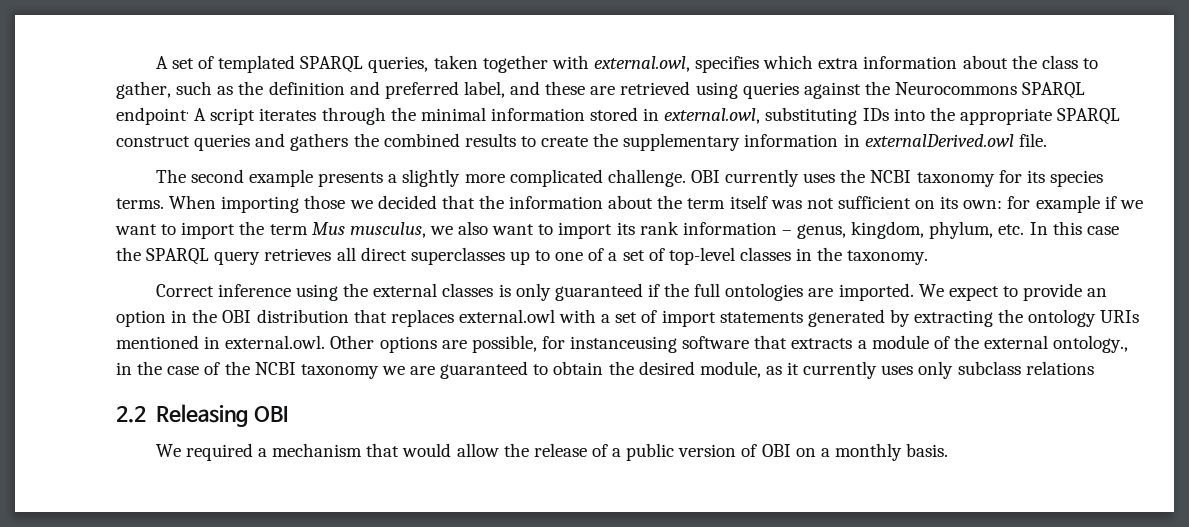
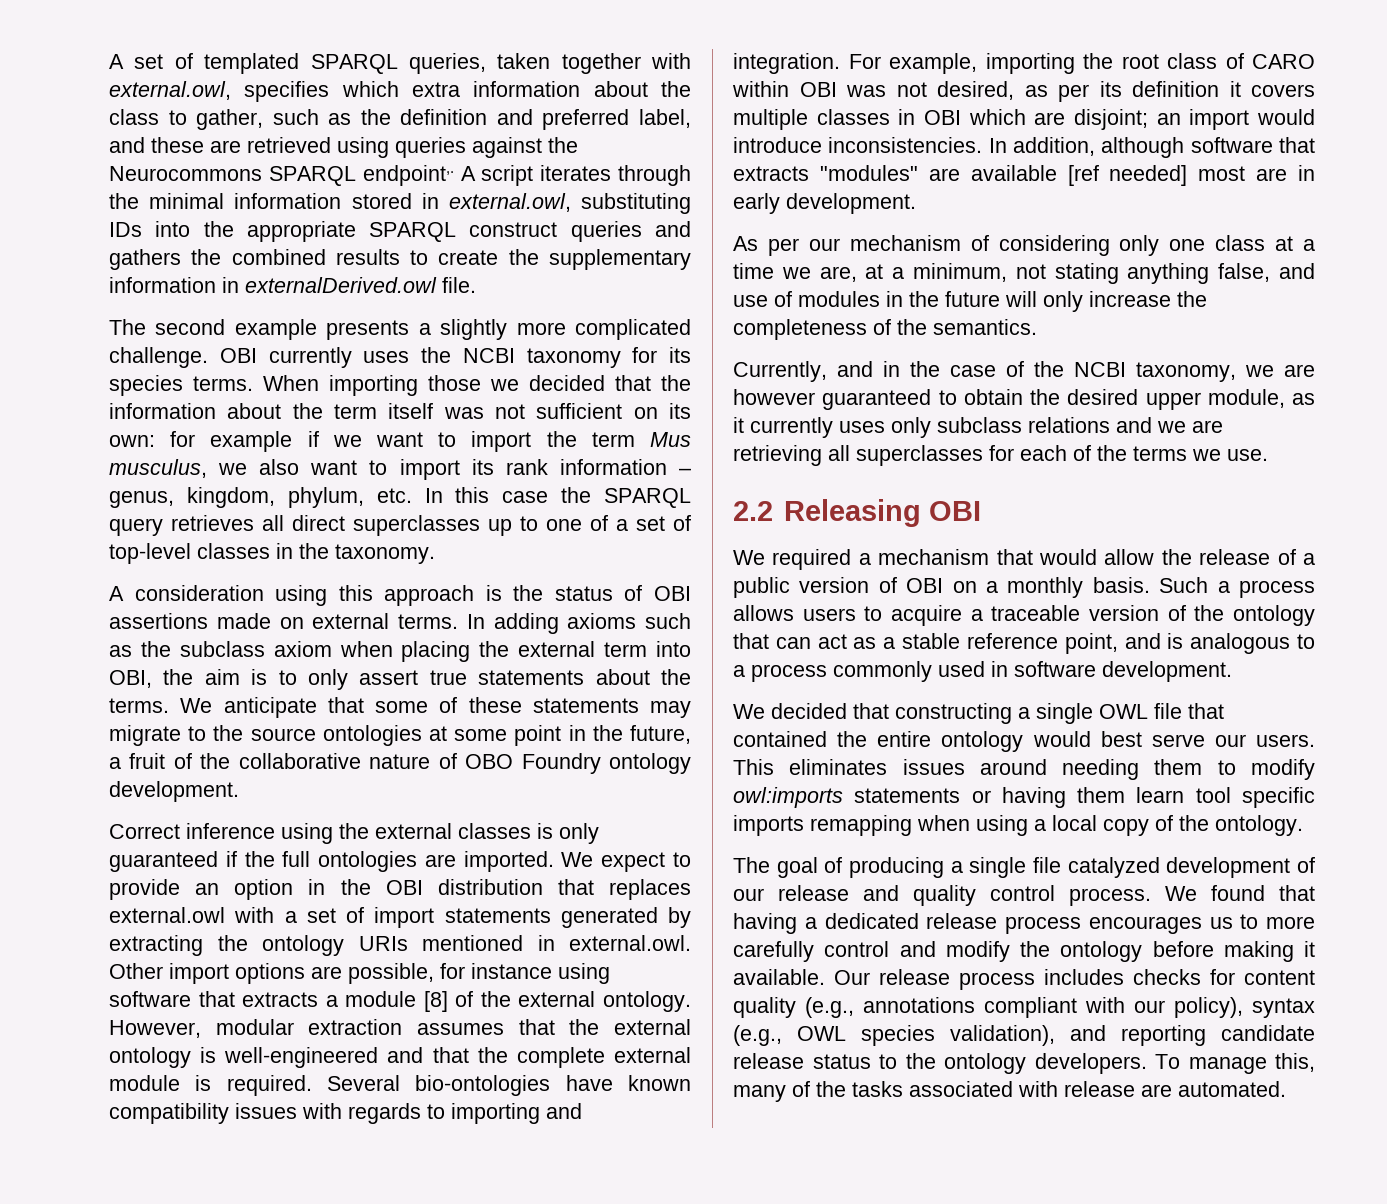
[116,107,189,125] endpoint. -> [362,165,454,186] endpoint,.
(929, 257) none -> [109,585,691,606] [109,613,691,634] [109,641,692,662] [109,669,691,690] [109,697,691,718] [109,725,691,746] [109,753,691,774] [109,781,239,802] // A consideration using this approach is the status of OBI assertions made on external terms. In adding axioms such as the subclass axiom when placing the external term into OBI, the aim is to only assert true statements about the terms. We anticipate that some of these statements may migrate to the source ontologies at some point in the future, a fruit of the collaborative nature of OBO Foundry ontology development.
(375, 342) none -> [169,963,229,984] import
[570,336,678,353] instanceusing -> [471,963,610,984] instance using
(929, 342) none -> [423,991,448,1012] [8]
[1053,335,1129,353] ontology., -> [602,991,691,1012] [109,1019,692,1038] [109,1047,692,1068] [109,1075,691,1096] [109,1103,582,1124] [733,53,1315,74] [732,81,1315,102] [733,109,1315,130] [733,137,1315,158] [733,165,1315,186] [733,193,916,214] [733,235,1315,256] [733,263,1315,284] [733,291,1207,312] [733,319,1037,340] [733,361,873,382] ontology. However, modular extraction assumes that the external ontology is well-engineered and that the complete external module is required. Several bio-ontologies have known compatibility issues with regards to importing and integration. For example, importing the root class of CARO within OBI was not desired, as per its definition it covers multiple classes in OBI which are disjoint; an import would introduce inconsistencies. In addition, although software that extracts "modules" are available [ref needed] most are in early development. // As per our mechanism of considering only one class at a time we are, at a minimum, not stating anything false, and use of modules in the future will only increase the completeness of the semantics. // Currently, and
[300,364,436,379] taxonomy we are -> [1136,362,1315,382] [733,389,815,405] taxonomy, we are however
(695, 368) none -> [1145,392,1201,410] upper
(1094, 368) none -> [1116,417,1223,433] [733,445,1268,466] and we are retrieving all superclasses for each of the terms we use.
(949, 450) none -> [1159,577,1315,598] [733,605,1315,626] [733,633,1315,654] [733,661,1232,682] [733,703,1224,724] [733,731,1315,752] [733,759,1315,780] [733,787,1315,808] [733,815,1303,836] [733,857,1315,878] [733,885,1315,906] [733,913,1315,934] [733,941,1315,962] [733,969,1315,990] [733,997,1315,1018] [733,1025,1315,1046] [733,1053,1315,1074] [733,1081,1286,1102] Such a process allows users to acquire a traceable version of the ontology that can act as a stable reference point, and is analogous to a process commonly used in software development. // We decided that constructing a single OWL file that contained the entire ontology would best serve our users. This eliminates issues around needing them to modify owl:imports statements or having them learn tool specific imports remapping when using a local copy of the ontology. // The goal of producing a single file catalyzed development of our release and quality control process. We found that having a dedicated release process encourages us to more carefully control and modify the ontology before making it available. Our release process includes checks for content quality (e.g., annotations compliant with our policy), syntax (e.g., OWL species validation), and reporting candidate release status to the ontology developers. To manage this, many of the tasks associated with release are automated.

